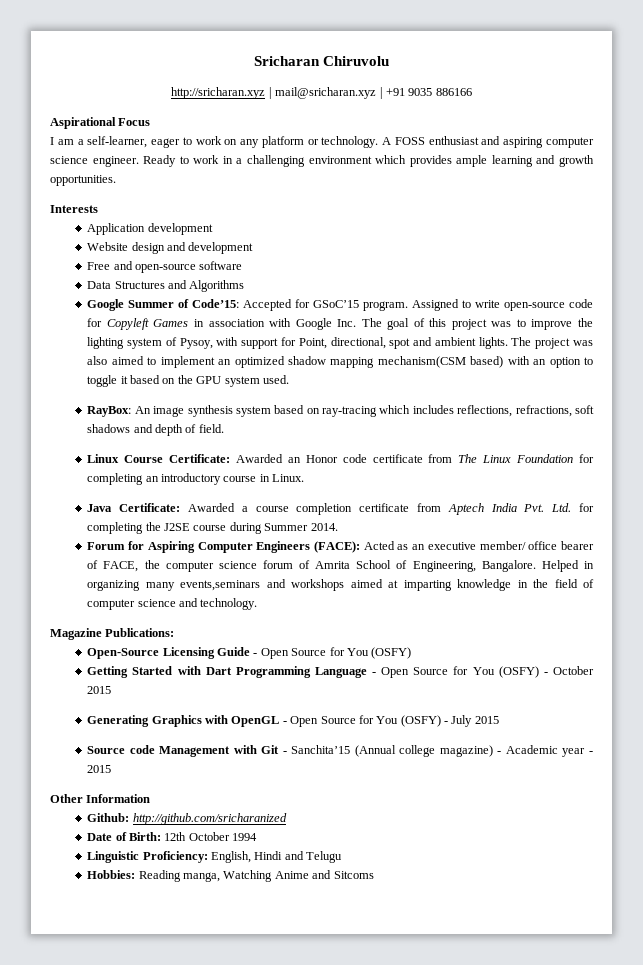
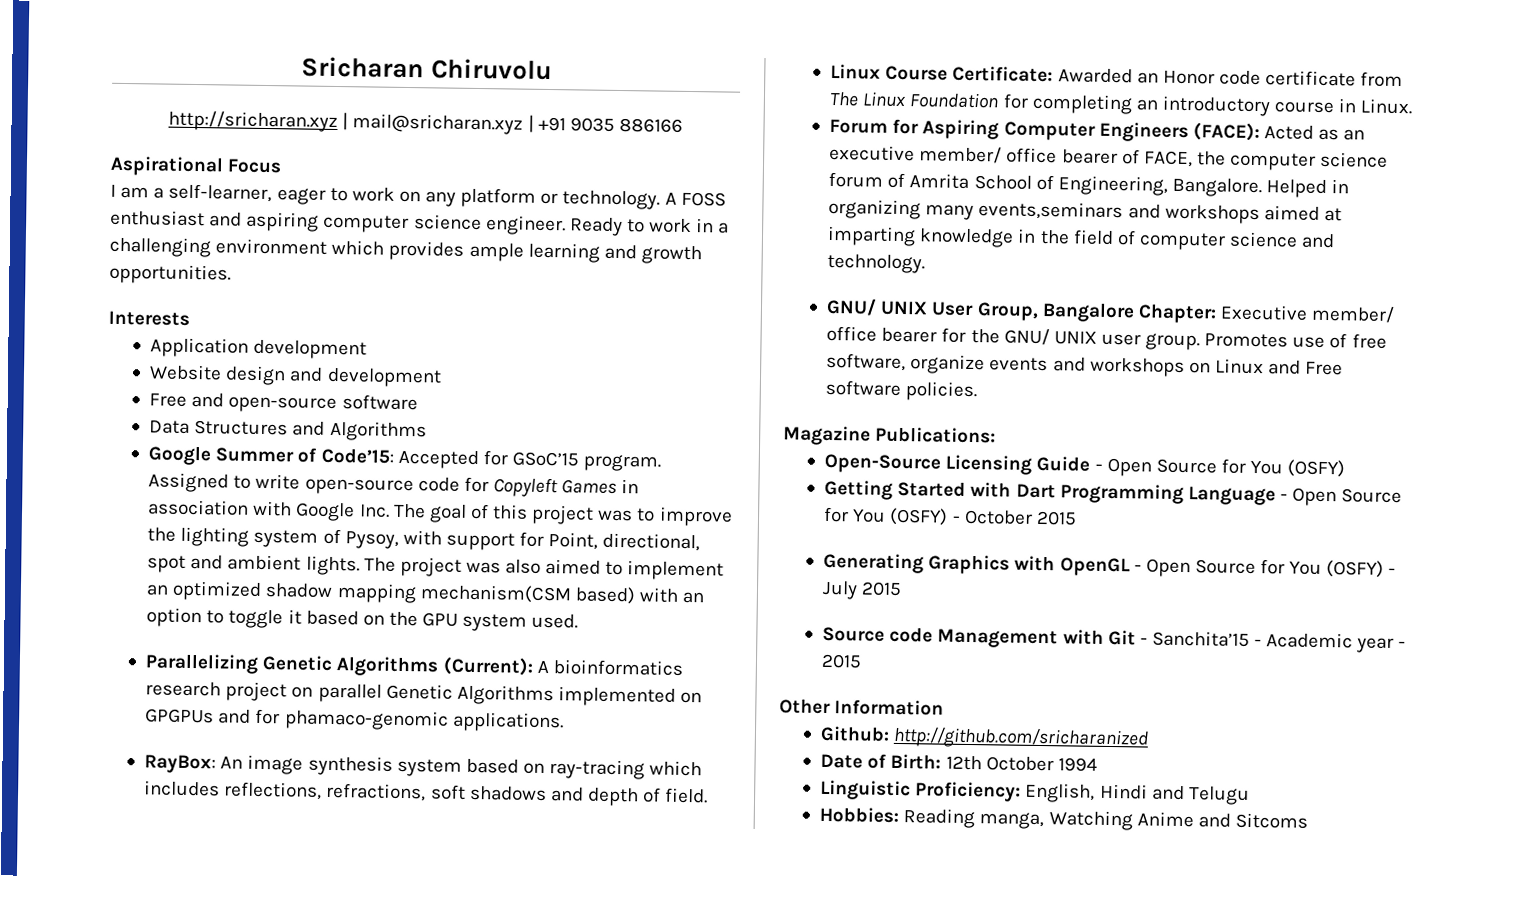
(289, 379) none -> [145,653,683,677] [145,681,703,707] [145,708,564,733] // Parallelizing Genetic Algorithms (Current): A bioinformatics research project on parallel Genetic Algorithms implemented on GPGPUs and for phamaco-genomic applications.
[87,503,594,515] [87,522,338,534] // Java Certificate: Awarded a course completion certificate from Aptech India Pvt. Ltd. for completing the J2SE course during Summer 2014. -> (1414, 106) none
(258, 604) none -> [826,297,1396,324] [826,325,1387,351] [826,352,1344,378] [825,379,978,402] // GNU/ UNIX User Group, Bangalore Chapter: Executive member/ office bearer for the GNU/ UNIX user group. Promotes use of free software, organize events and workshops on Linux and Free software policies.
[354,745,493,757] (Annual college magazine) -> (1250, 638) none

